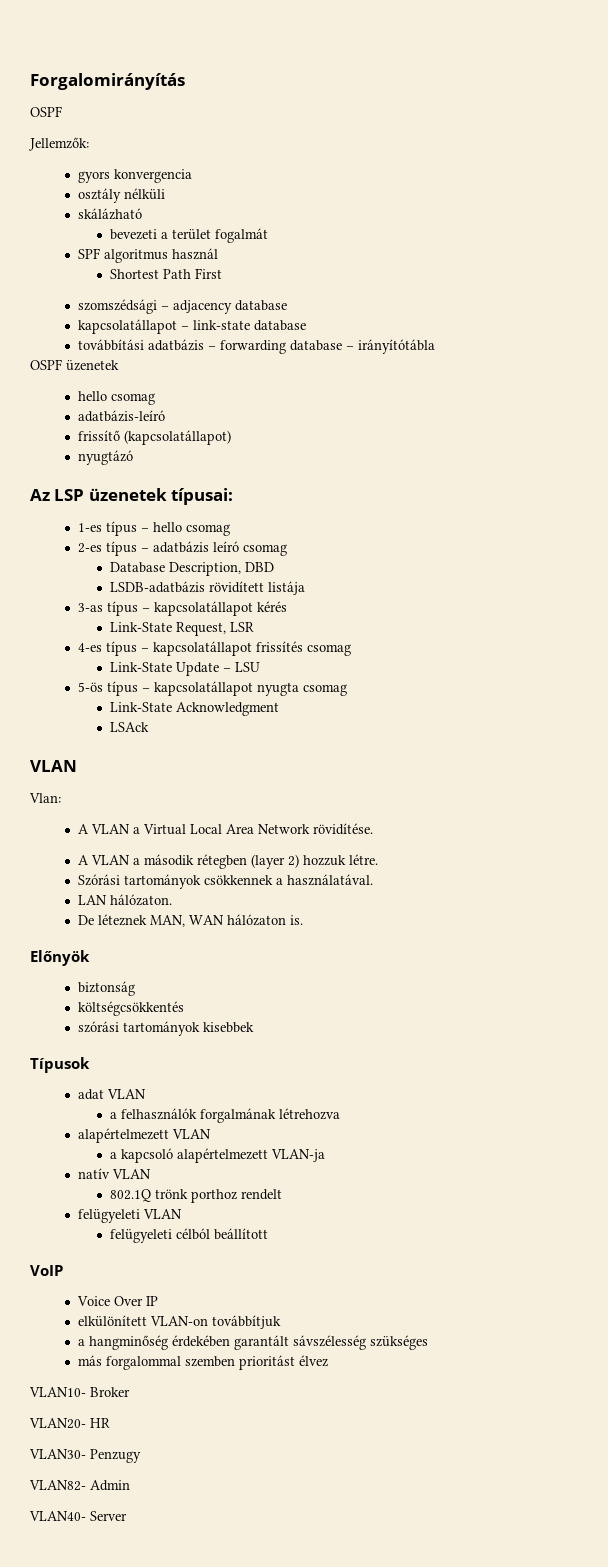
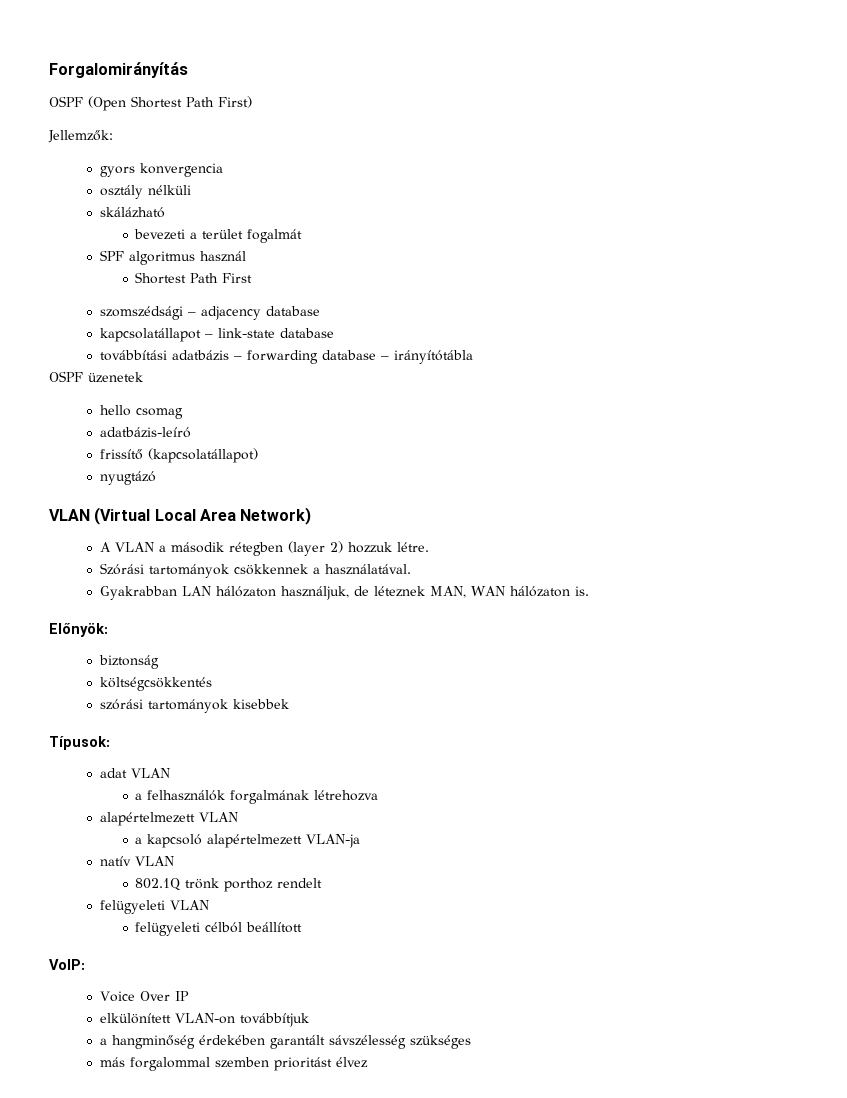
(62, 111) none -> [88,96,252,111] (Open Shortest Path First)
[30,488,234,505] [77,521,230,536] [77,541,287,556] [109,562,274,576] [109,581,305,595] [77,601,287,616] [109,622,254,636] [77,641,351,656] [109,662,260,676] [77,681,347,696] [109,702,279,716] [109,722,149,732] [30,760,77,772] [29,793,61,803] [77,823,373,835] Az LSP üzenetek típusai: // 1-es típus – hello csomag // 2-es típus – adatbázis leíró csomag // Database Description, DBD // LSDB-adatbázis rövidített listája // 3-as típus – kapcsolatállapot kérés // Link-State Request, LSR // 4-es típus – kapcsolatállapot frissítés csomag // Link-State Update – LSU // 5-ös típus – kapcsolatállapot nyugta csomag // Link-State Acknowledgment // LSAck // VLAN // Vlan: // A VLAN a Virtual Local Area Network rövidítése. -> [49,507,312,525] VLAN (Virtual Local Area Network)
[77,894,172,906] [77,915,94,925] LAN hálózaton. // De -> [99,586,369,600] Gyakrabban LAN hálózaton használjuk, de
[30,950,90,966] Előnyök -> [49,623,108,637] Előnyök:
[30,1057,90,1073] Típusok -> [49,736,110,750] Típusok:
[30,1265,63,1276] VoIP -> [49,959,85,970] VoIP:
[29,1387,130,1397] [29,1418,110,1429] [29,1449,141,1463] [29,1480,130,1491] [29,1511,127,1521] // VLAN10- Broker // VLAN20- HR // VLAN30- Penzugy // VLAN82- Admin // VLAN40- Server -> (368, 1062) none

